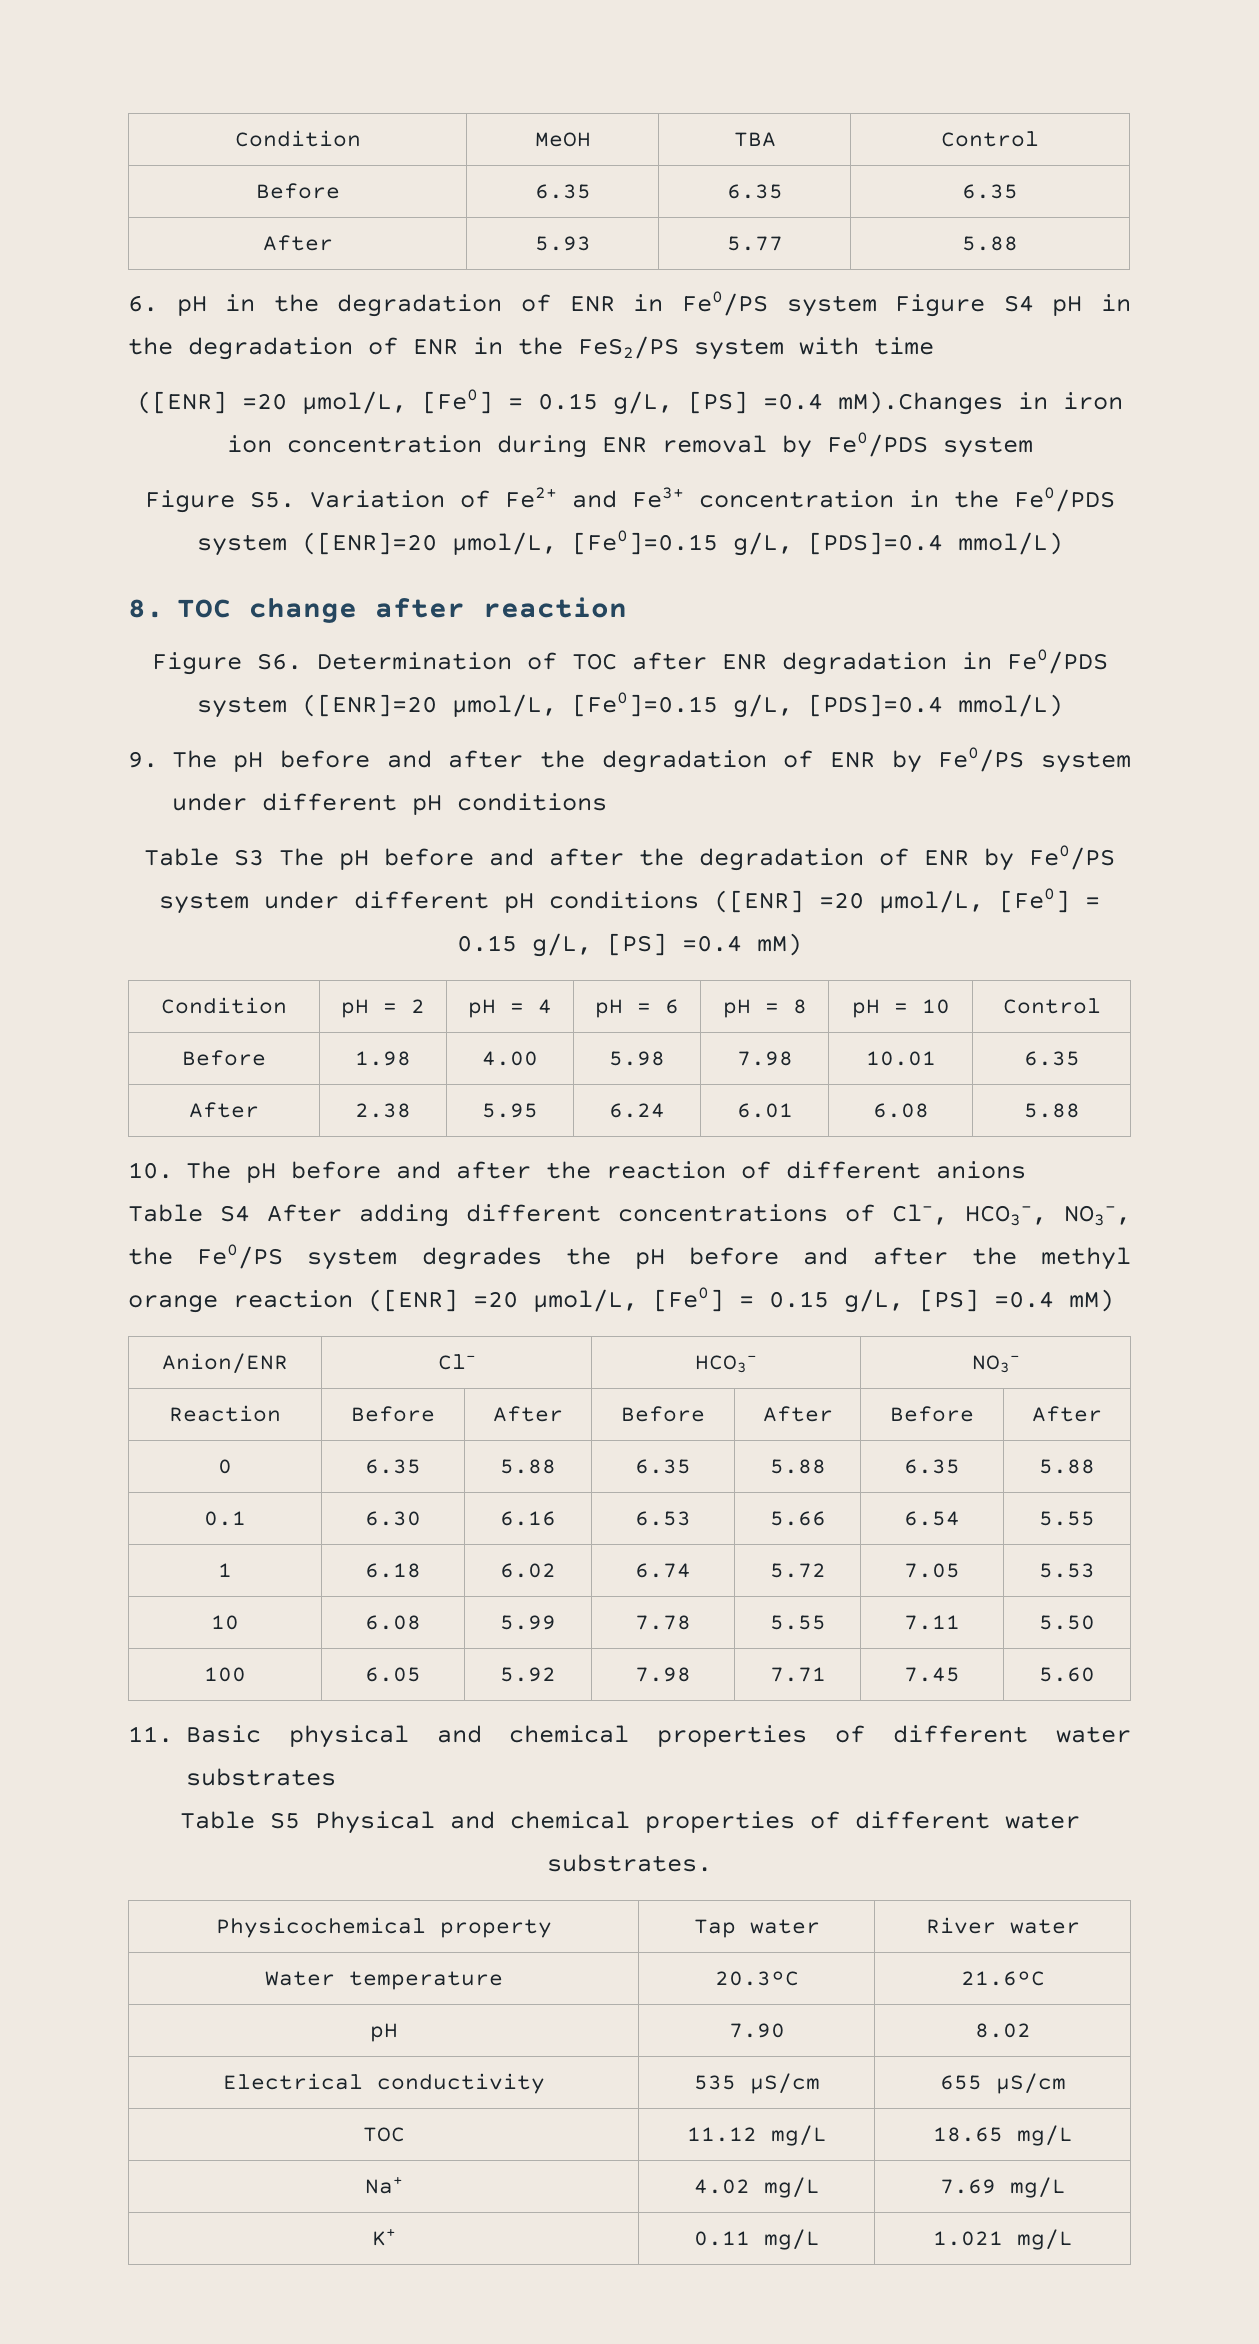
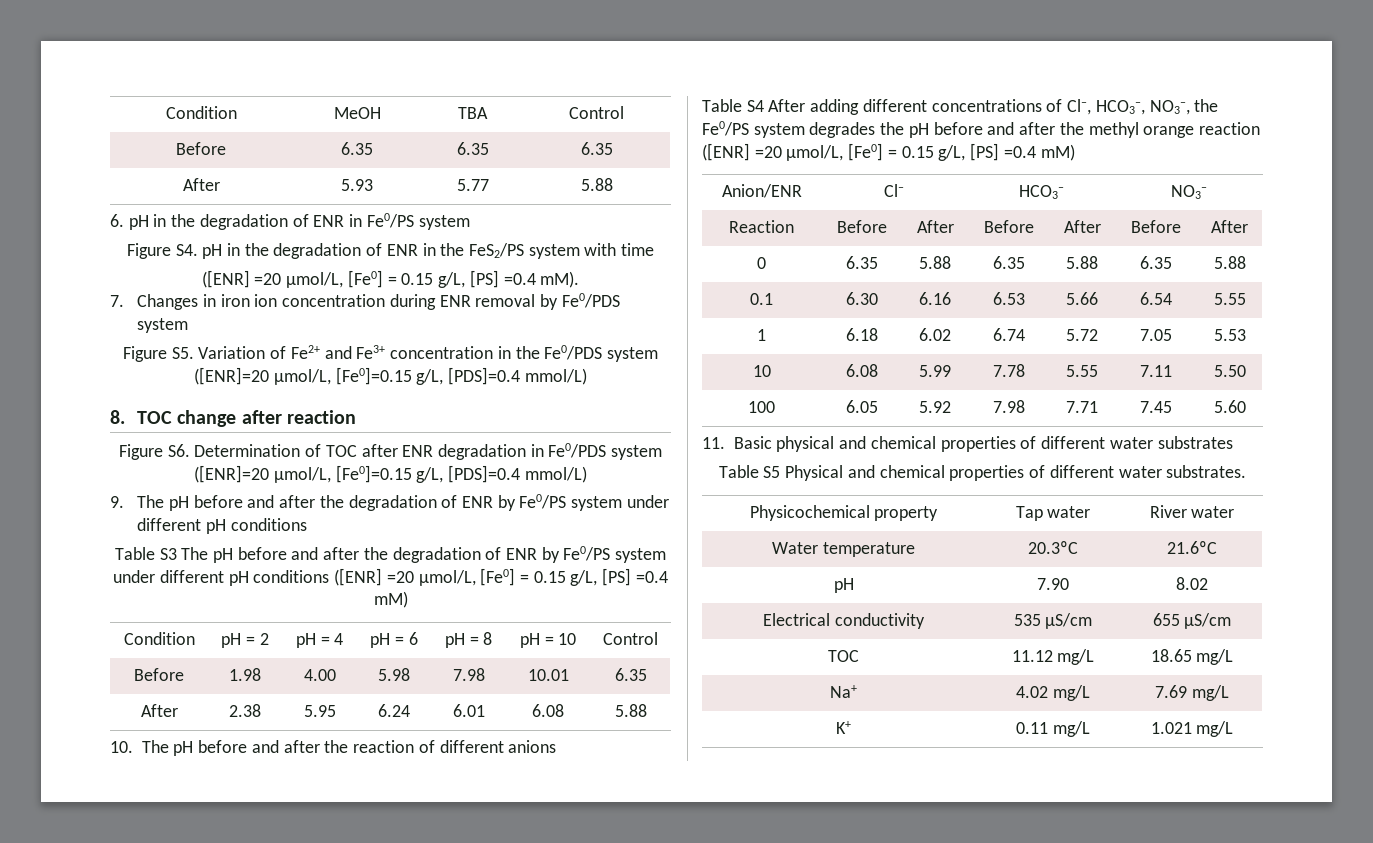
[895,294,1034,317] Figure S4 -> [126,243,198,259] // Figure S4.
[837,391,1003,415] mM).Changes -> [540,271,580,288] [110,294,199,310] mM). // 7. Changes

